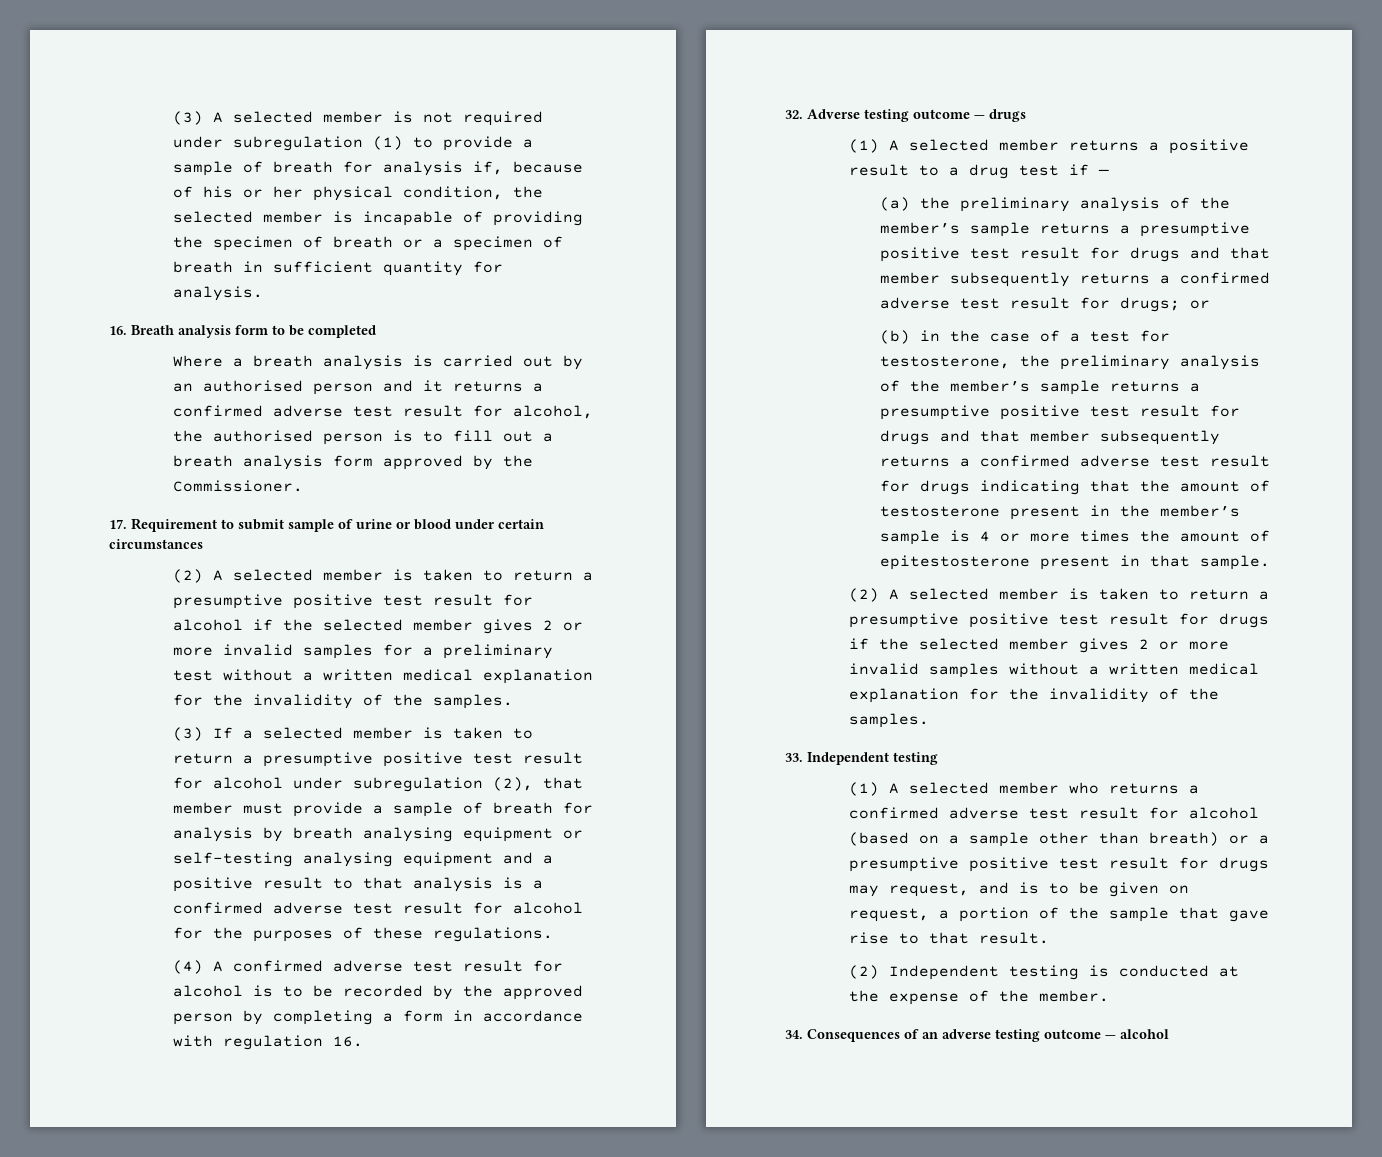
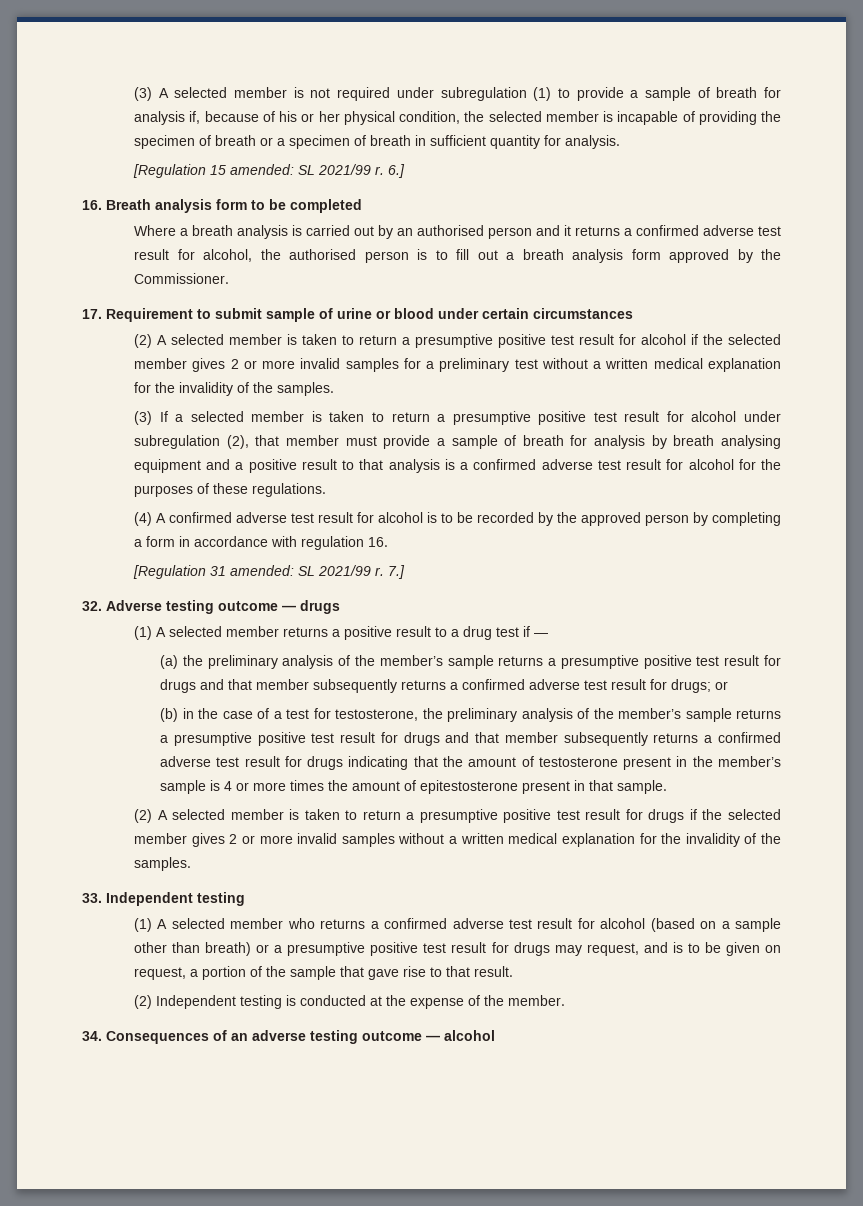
(263, 293) none -> [132,164,405,178] // [Regulation 15 amended: SL 2021/99 r. 6.]
[562,830,583,839] [172,852,493,867] or self-testing analysing equipment -> (201, 466) none
(363, 1041) none -> [132,565,405,579] // [Regulation 31 amended: SL 2021/99 r. 7.]

